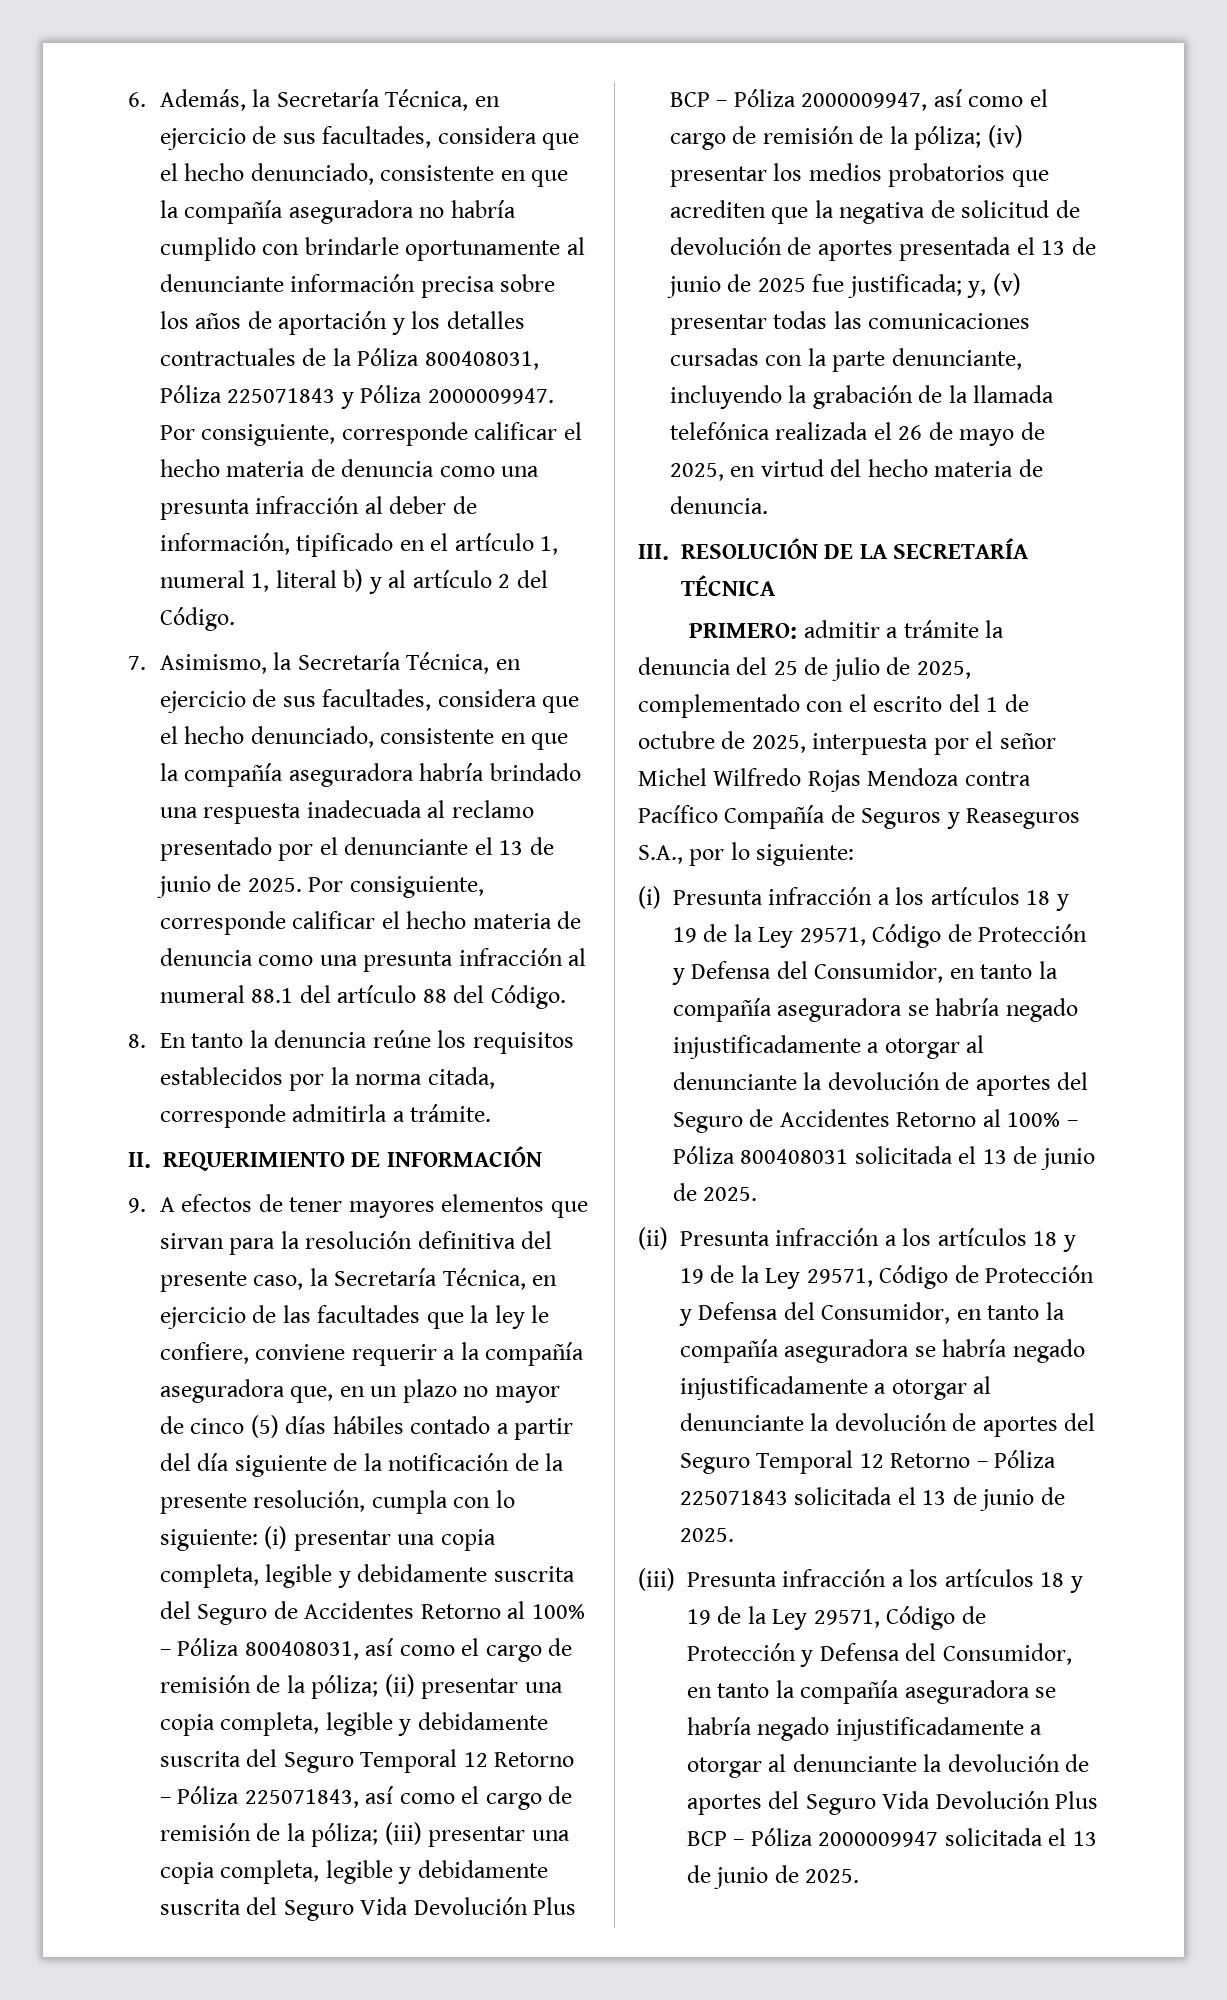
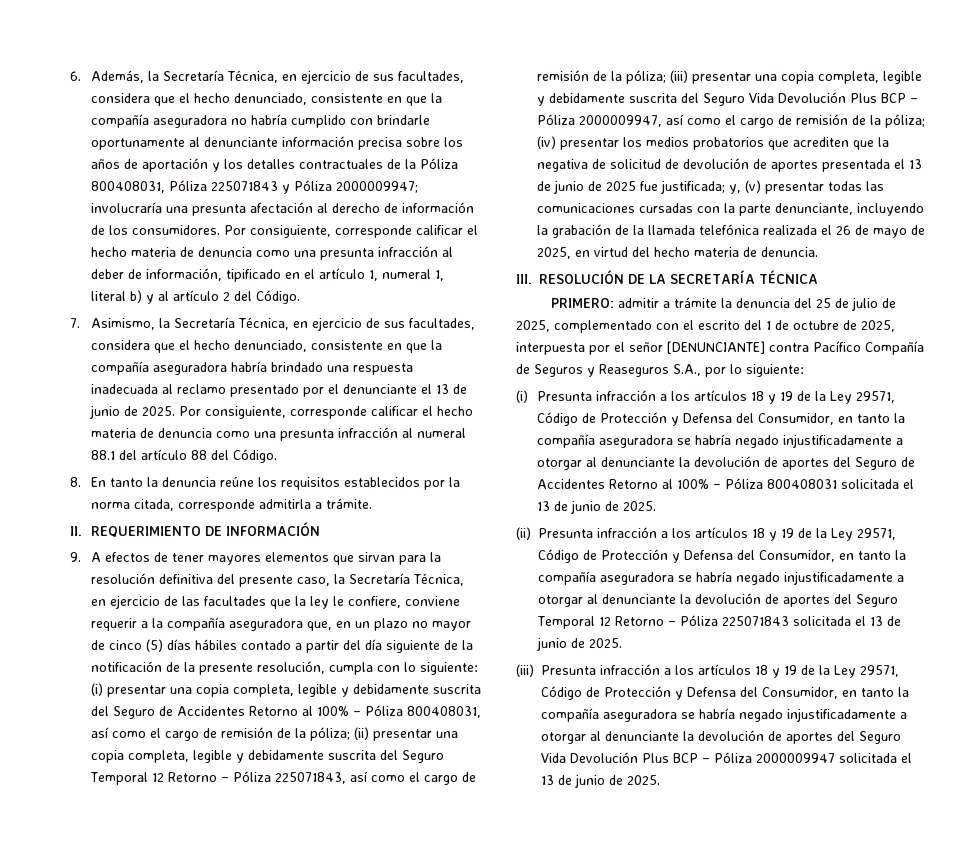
[427,388,554,404] 2000009947. -> [335,181,418,193] [90,202,474,216] [90,225,220,235] 2000009947; involucraría una presunta afectación al derecho de información de los consumidores.
[638,768,960,792] Michel Wilfredo Rojas Mendoza -> [667,341,765,354] [DENUNCIANTE]

